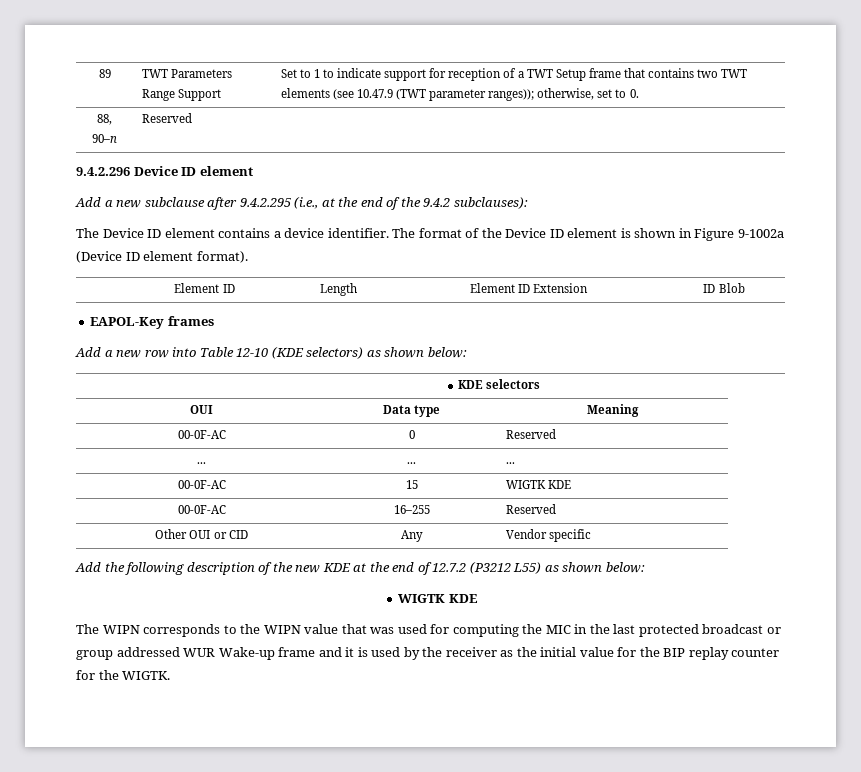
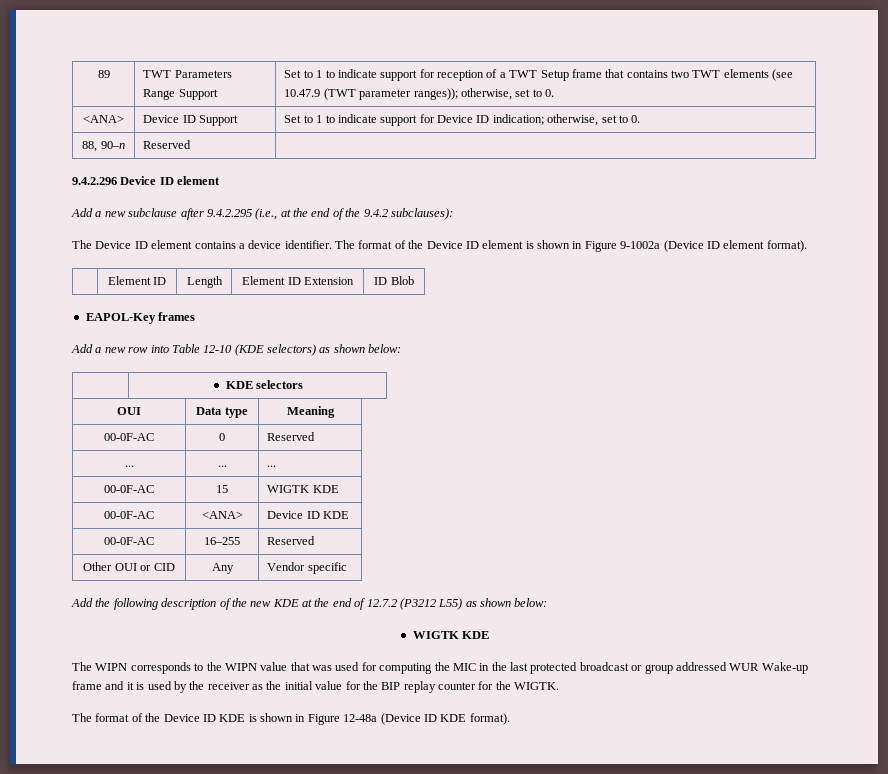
(639, 93) none -> [83,115,124,123] [143,115,239,126] [284,114,641,126] // <ANA> | Device ID Support | Set to 1 to indicate support for Device ID indication; otherwise, set to 0.
(571, 484) none -> [104,511,154,519] [201,511,243,519] [267,511,350,519] // 00-0F-AC | <ANA> | Device ID KDE
(171, 675) none -> [72,713,510,725] // The format of the Device ID KDE is shown in Figure 12-48a (Device ID KDE format).

